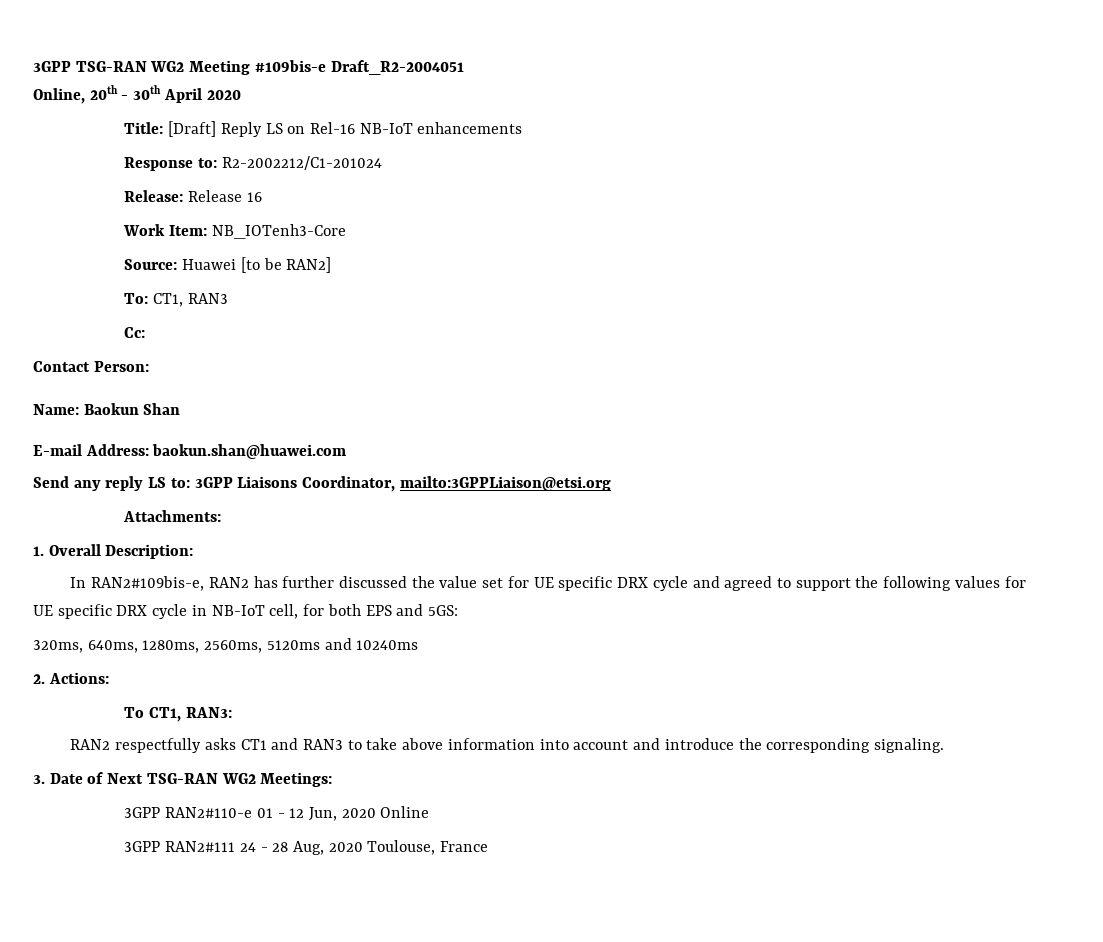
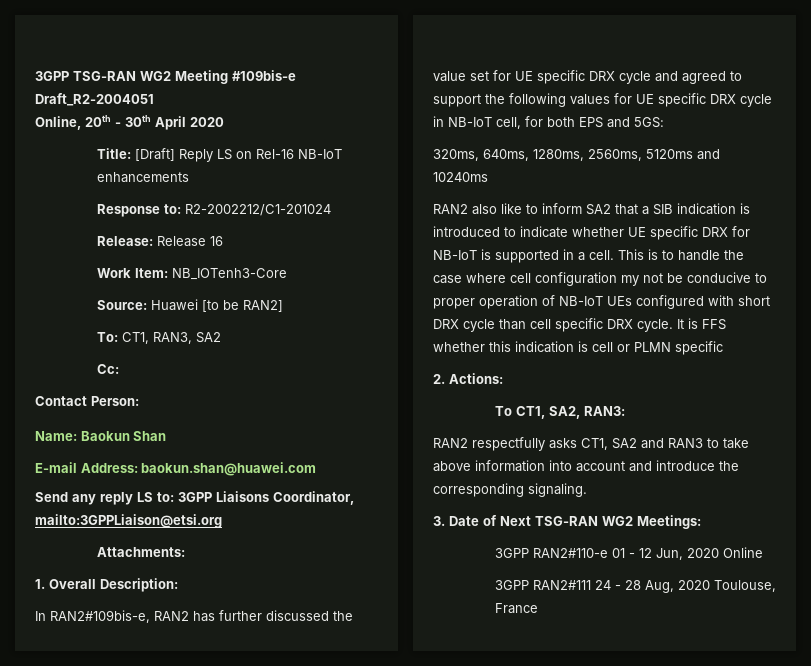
[187,293,228,304] RAN3 -> [152,332,221,344] RAN3, SA2
(419, 645) none -> [433,203,750,215] [433,226,750,240] [433,249,744,263] [433,272,767,286] [433,295,770,309] [433,318,726,332] [433,341,723,355] // RAN2 also like to inform SA2 that a SIB indication is introduced to indicate whether UE specific DRX for NB-IoT is supported in a cell. This is to handle the case where cell configuration my not be conducive to proper operation of NB-IoT UEs configured with short DRX cycle than cell specific DRX cycle. It is FFS whether this indication is cell or PLMN specific
(182, 714) none -> [548,406,580,419] SA2,
[240,739,267,750] CT1 -> [581,438,637,450] CT1, SA2

